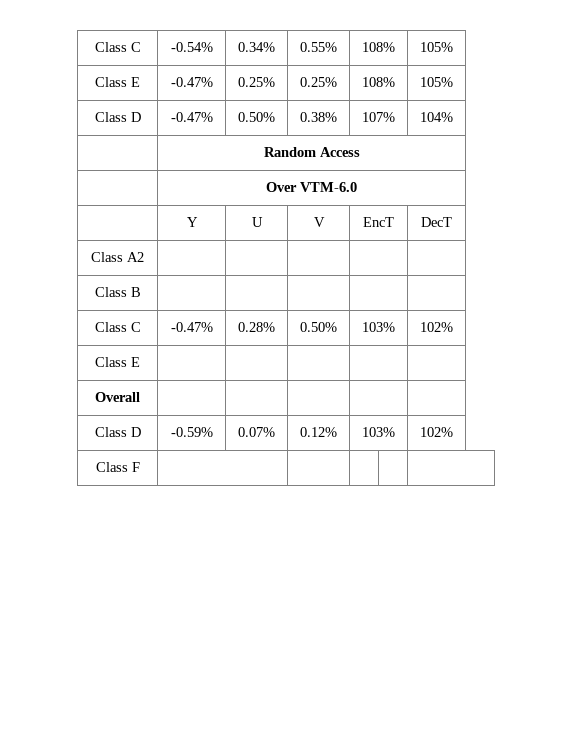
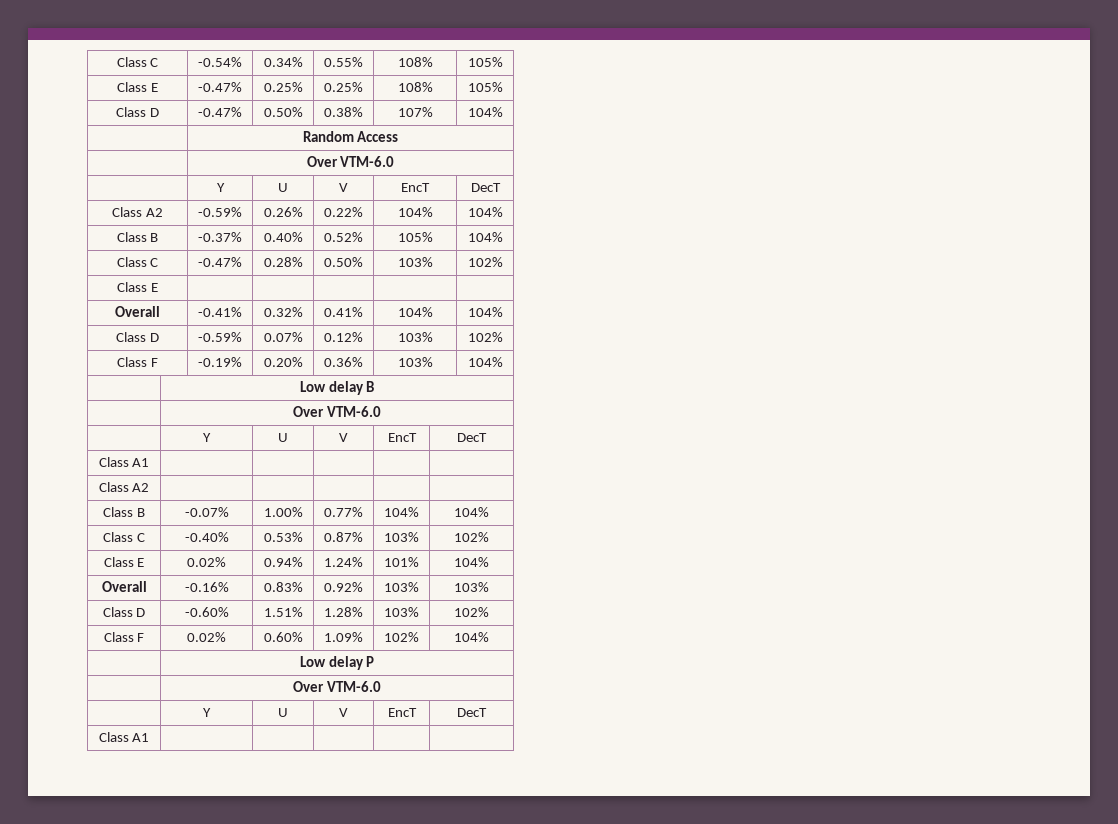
[94,287,141,297] | | | | // Class B | | | | | -> [198,207,242,217] [263,207,303,217] [324,207,363,217] [397,207,433,217] [467,207,503,217] [116,232,159,242] [198,232,242,242] [263,232,303,242] [324,232,363,242] [397,232,433,242] [467,232,503,242] -0.59% | 0.26% | 0.22% | 104% | 104% // Class B | -0.37% | 0.40% | 0.52% | 105% | 104%
(140, 397) | | | | -> [198,307,242,317] [263,307,303,317] [324,307,363,317] [397,307,433,317] [467,307,503,317] -0.41% | 0.32% | 0.41% | 104% | 104%
(140, 467) none -> [198,357,242,367] [263,357,303,367] [324,357,363,367] [397,357,433,367] [467,357,503,367] [299,381,375,395] [293,406,381,417] [203,433,211,442] [278,433,288,442] [339,433,348,442] [387,433,417,442] [457,433,487,442] [98,457,150,467] [98,482,150,492] [103,507,145,517] [184,507,229,517] [263,507,303,517] [324,507,363,517] [384,507,419,517] [454,507,489,517] [103,532,145,542] [184,532,229,542] [263,532,303,542] [324,532,363,542] [384,532,419,542] [454,532,489,542] [103,557,145,567] [187,557,226,567] [263,557,303,567] [324,557,363,567] [384,557,419,567] [454,557,489,567] [101,581,147,592] [184,582,229,592] [263,582,303,592] [324,582,363,592] [384,582,419,592] [454,582,489,592] [102,607,146,617] [184,607,229,617] [263,607,303,617] [324,607,363,617] [384,607,419,617] [454,607,489,617] [103,632,145,642] [187,632,226,642] [263,632,303,642] [324,632,363,642] [384,632,419,642] [454,632,489,642] [299,656,375,670] [293,681,381,692] [203,708,211,717] [278,708,288,717] [339,708,348,717] [387,708,417,717] [457,708,487,717] [98,732,150,742] | -0.19% | 0.20% | 0.36% | 103% | 104% // | Low delay B // | Over VTM-6.0 // | Y | U | V | EncT | DecT // Class A1 | | | | | // Class A2 | | | | | // Class B | -0.07% | 1.00% | 0.77% | 104% | 104% // Class C | -0.40% | 0.53% | 0.87% | 103% | 102% // Class E | 0.02% | 0.94% | 1.24% | 101% | 104% // Overall | -0.16% | 0.83% | 0.92% | 103% | 103% // Class D | -0.60% | 1.51% | 1.28% | 103% | 102% // Class F | 0.02% | 0.60% | 1.09% | 102% | 104% // | Low delay P // | Over VTM-6.0 // | Y | U | V | EncT | DecT // Class A1

